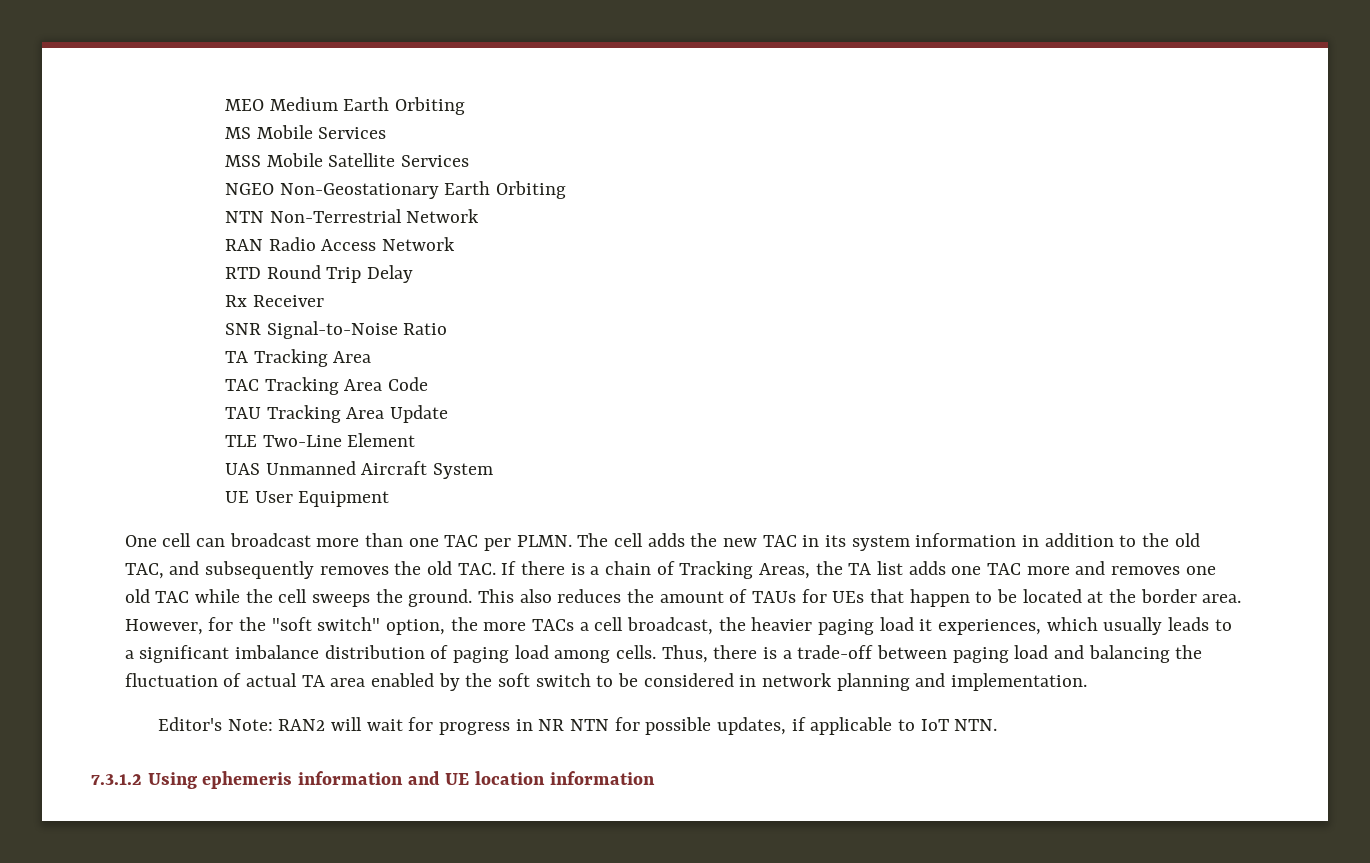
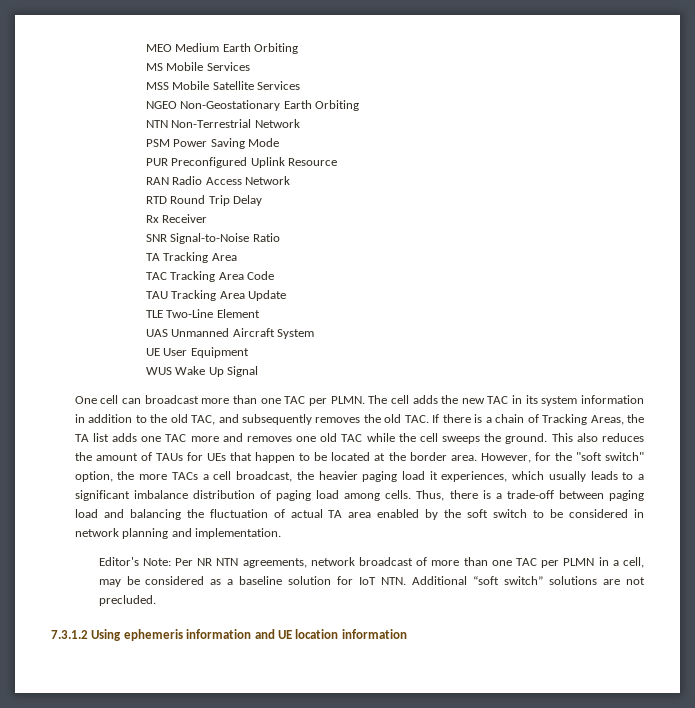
(480, 216) none -> [146,138,280,149] [146,157,338,168] // PSM Power Saving Mode // PUR Preconfigured Uplink Resource
(390, 499) none -> [146,366,259,377] // WUS Wake Up Signal
[278,717,998,735] RAN2 will wait for progress in NR NTN for possible updates, if applicable to IoT NTN. -> [174,557,645,568] [98,576,645,587] [98,595,156,606] Per NR NTN agreements, network broadcast of more than one TAC per PLMN in a cell, may be considered as a baseline solution for IoT NTN. Additional “soft switch” solutions are not precluded.

